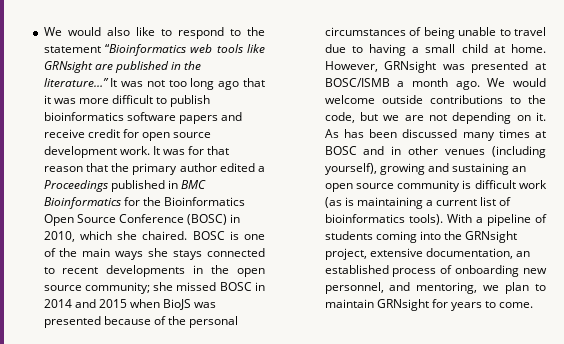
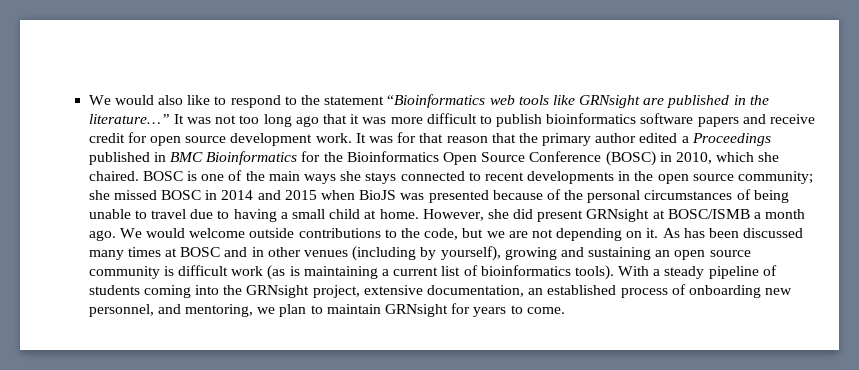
[384,61,529,73] GRNsight was presented -> [487,209,650,222] she did present GRNsight
(546, 152) none -> [420,247,437,260] by
(483, 220) none -> [664,266,705,279] steady

